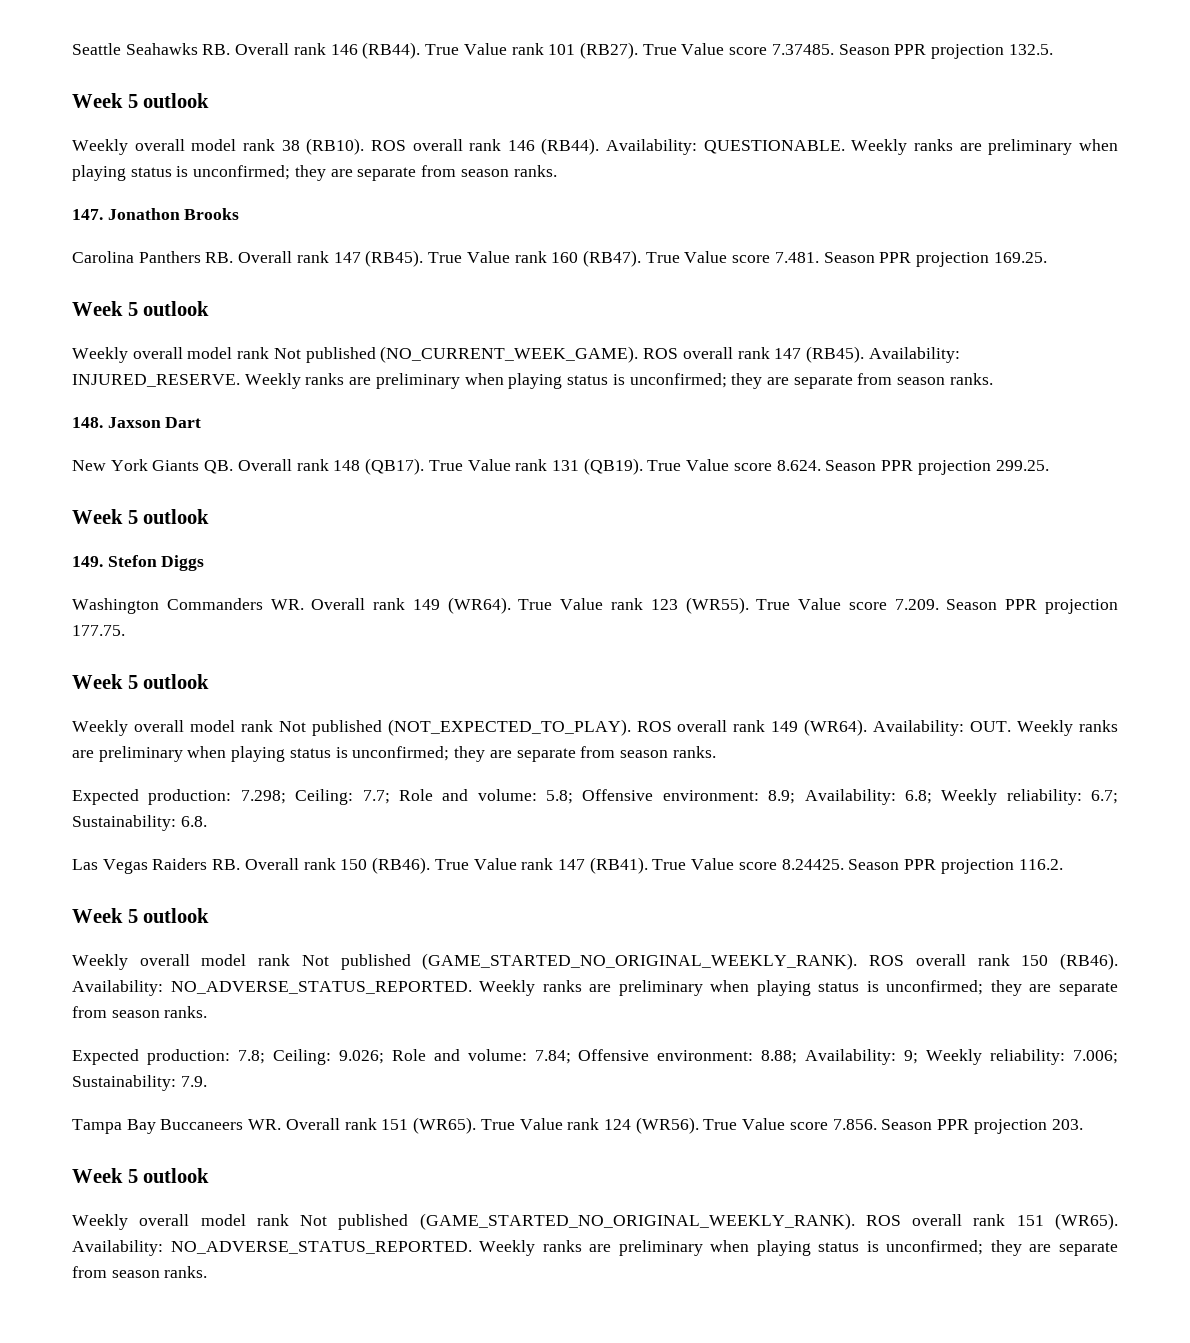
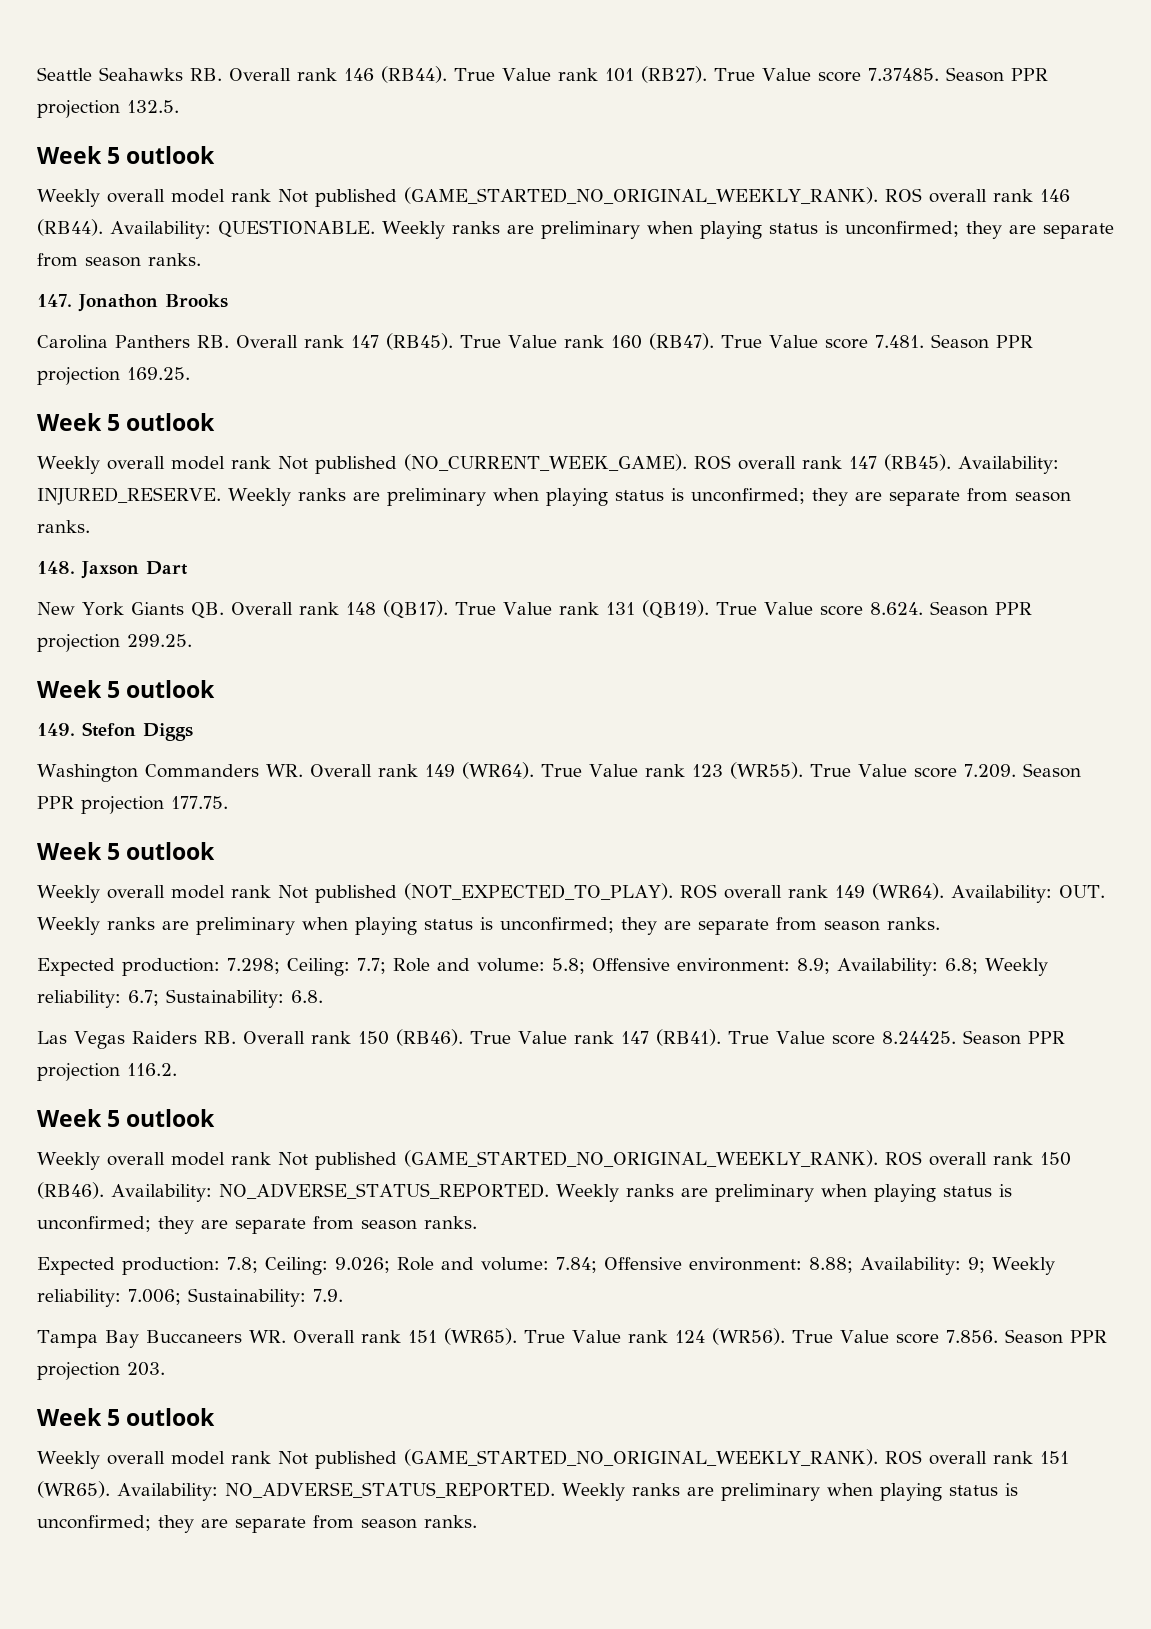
[281,138,365,155] 38 (RB10). -> [277,187,878,207] Not published (GAME_STARTED_NO_ORIGINAL_WEEKLY_RANK).

